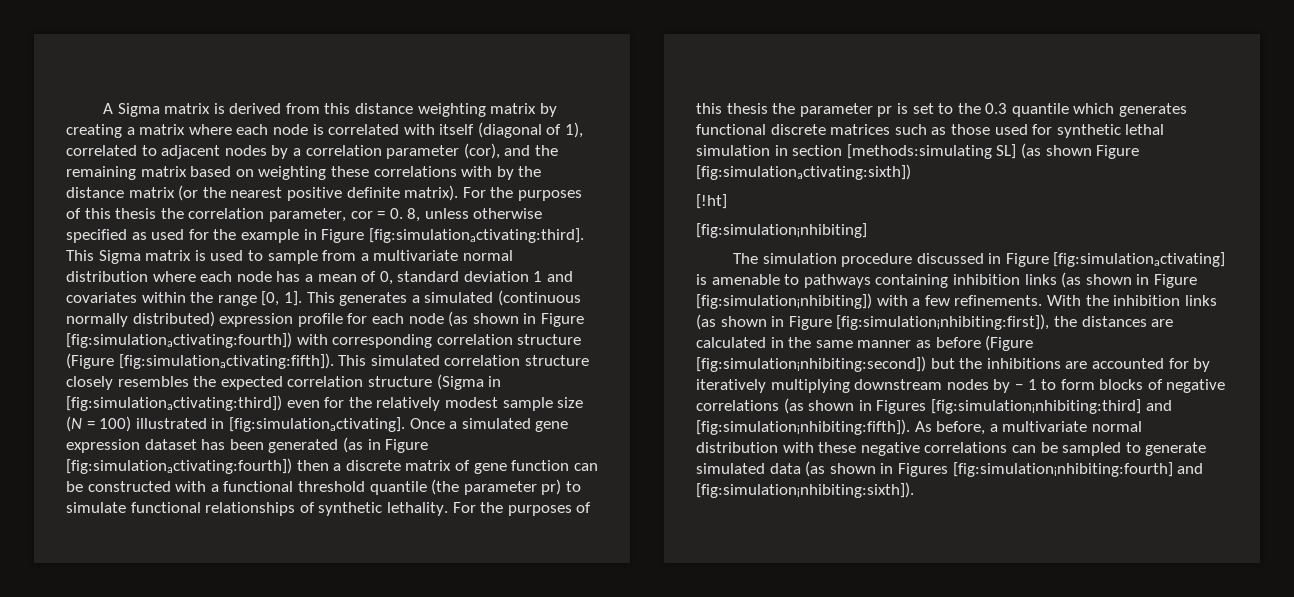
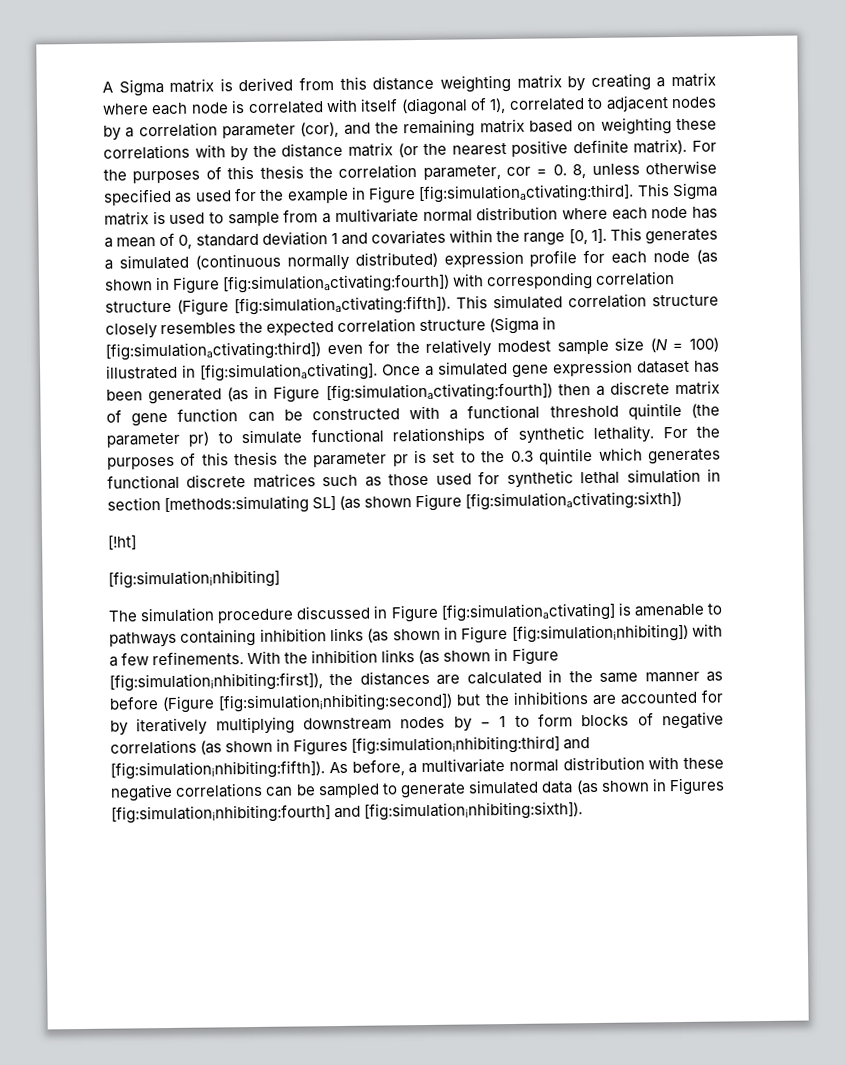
[369,481,427,495] quantile -> [627,402,682,420] quintile
[1011,103,1069,117] quantile -> [539,448,594,465] quintile

